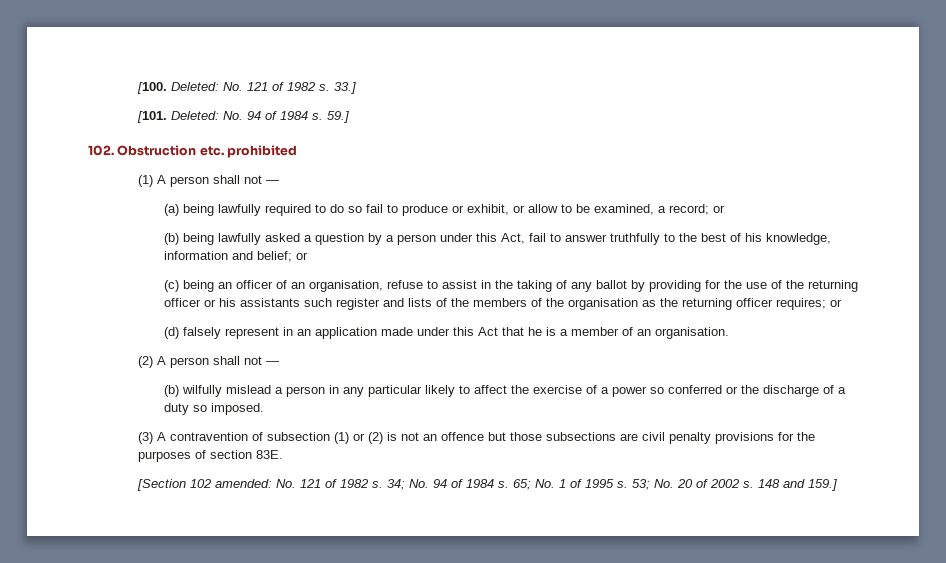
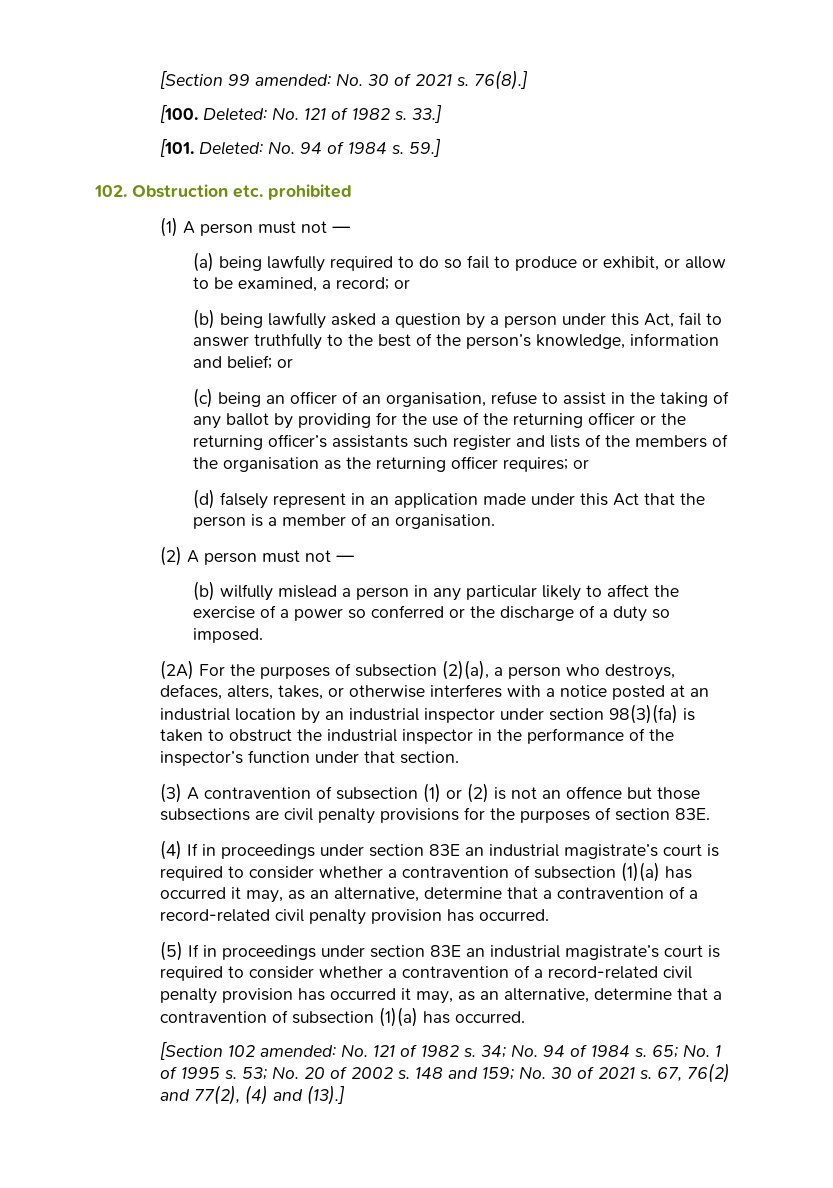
(137, 88) none -> [160,70,529,90] [Section 99 amended: No. 30 of 2021 s. 76(8).] //
[213,175,241,184] shall -> [258,221,297,234] must
[744,233,762,242] his -> [436,334,532,349] the person’s
[218,298,236,307] his -> [661,413,687,425] [193,434,328,450] the returning officer’s
[527,327,542,336] he -> [680,493,706,505] [193,516,247,529] the person
[213,356,241,365] shall -> [262,550,301,563] must
(264, 409) none -> [160,660,676,680] [160,684,710,700] [160,704,696,724] [160,728,675,744] [160,750,460,766] // (2A) For the purposes of subsection (2)(a), a person who destroys, defaces, alters, takes, or otherwise interferes with a notice posted at an industrial location by an industrial inspector under section 98(3)(fa) is taken to obstruct the industrial inspector in the performance of the inspector’s function under that section.
(284, 454) none -> [160,840,720,860] [160,862,693,882] [160,886,699,903] [160,909,550,925] [160,941,721,961] [160,965,693,981] [160,988,723,1004] [160,1007,526,1027] // (4) If in proceedings under section 83E an industrial magistrate’s court is required to consider whether a contravention of subsection (1)(a) has occurred it may, as an alternative, determine that a contravention of a record-related civil penalty provision has occurred. // (5) If in proceedings under section 83E an industrial magistrate’s court is required to consider whether a contravention of a record-related civil penalty provision has occurred it may, as an alternative, determine that a contravention of subsection (1)(a) has occurred.
[808,479,838,491] 159.] -> [482,1063,731,1083] [160,1085,346,1105] 159; No. 30 of 2021 s. 67, 76(2) and 77(2), (4) and (13).]

